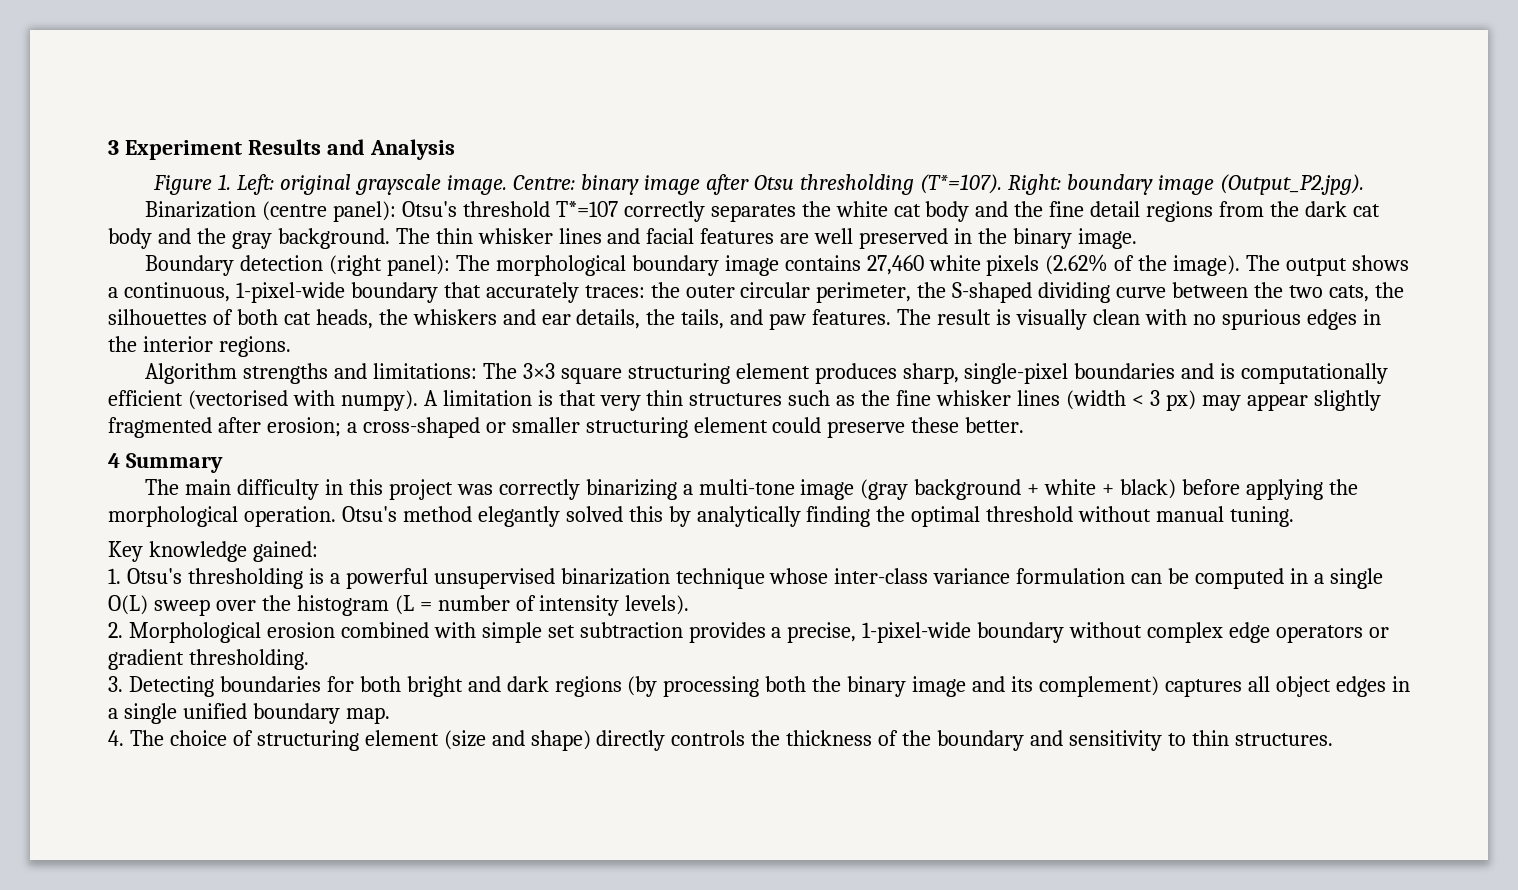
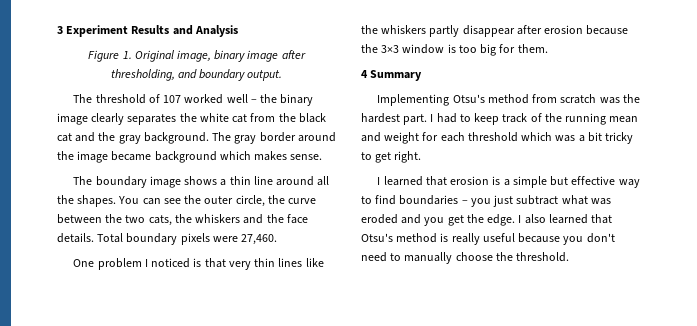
[237,174,1364,195] [145,201,1380,222] [108,228,152,249] Left: original grayscale image. Centre: binary image after Otsu thresholding (T*=107). Right: boundary image (Output_P2.jpg). // Binarization (centre panel): Otsu's threshold T*=107 correctly separates the white cat body and the fine detail regions from the dark cat body -> [134,50,306,62] [110,69,283,81] [73,94,314,106] [57,113,326,125] [57,133,72,142] Original image, binary image after thresholding, and boundary output. // The threshold of 107 worked well – the binary image clearly separates the white cat from the black cat
[435,228,1137,249] [145,254,1410,276] [108,282,1111,303] thin whisker lines and facial features are well preserved in the binary image. // Boundary detection (right panel): The morphological boundary image contains 27,460 white pixels (2.62% of the image). The output shows a continuous, 1-pixel-wide boundary that accurately traces: the outer circular perimeter, the S-shaped dividing -> [234,132,336,144] [57,151,323,163] [73,176,330,188] [57,195,285,207] gray border around the image became background which makes sense. // The boundary image shows a thin line around all the shapes. You can see the outer circle, the
[108,309,1381,330] [108,336,291,357] [145,363,1389,384] [108,390,1381,411] [108,417,1025,438] [108,453,223,473] [145,479,1358,500] [108,506,1295,527] [108,541,318,562] [108,568,1383,589] [108,595,690,616] [108,622,1389,643] [108,649,309,670] [108,676,1410,697] [108,703,390,724] [108,730,1333,751] silhouettes of both cat heads, the whiskers and ear details, the tails, and paw features. The result is visually clean with no spurious edges in the interior regions. // Algorithm strengths and limitations: The 3×3 square structuring element produces sharp, single-pixel boundaries and is computationally efficient (vectorised with numpy). A limitation is that very thin structures such as the fine whisker lines (width < 3 px) may appear slightly fragmented after erosion; a cross-shaped or smaller structuring element could preserve these better. // 4 Summary // The main difficulty in this project was correctly binarizing a multi-tone image (gray background + white + black) before applying the morphological operation. Otsu's method elegantly solved this by analytically finding the optimal threshold without manual tuning. // Key knowledge gained: // 1. Otsu's thresholding is a powerful unsupervised binarization technique whose inter-class variance formulation can be computed in a single O(L) sweep over the histogram (L = number of intensity levels). // 2. Morphological erosion combined with simple set subtraction provides a precise, 1-pixel-wide boundary without complex edge operators or gradient thresholding. // 3. Detecting boundaries for both bright and dark regions (by processing both the binary image and its complement) captures all object edges in a single unified boundary map. // 4. The choice of structuring element (size and shape) directly controls the thickness of the boundary and sensitivity to thin structures. -> [195,214,308,224] [57,233,278,245] [73,258,324,270] [361,25,629,37] [361,44,548,56] [361,70,423,81] [377,94,640,106] [361,113,639,125] [361,132,634,144] [361,151,422,163] [377,176,640,188] [361,195,611,207] [361,214,613,226] [361,233,615,245] [361,252,570,264] whiskers and the face details. Total boundary pixels were 27,460. // One problem I noticed is that very thin lines like the whiskers partly disappear after erosion because the 3×3 window is too big for them. // 4 Summary // Implementing Otsu's method from scratch was the hardest part. I had to keep track of the running mean and weight for each threshold which was a bit tricky to get right. // I learned that erosion is a simple but effective way to find boundaries – you just subtract what was eroded and you get the edge. I also learned that Otsu's method is really useful because you don't need to manually choose the threshold.

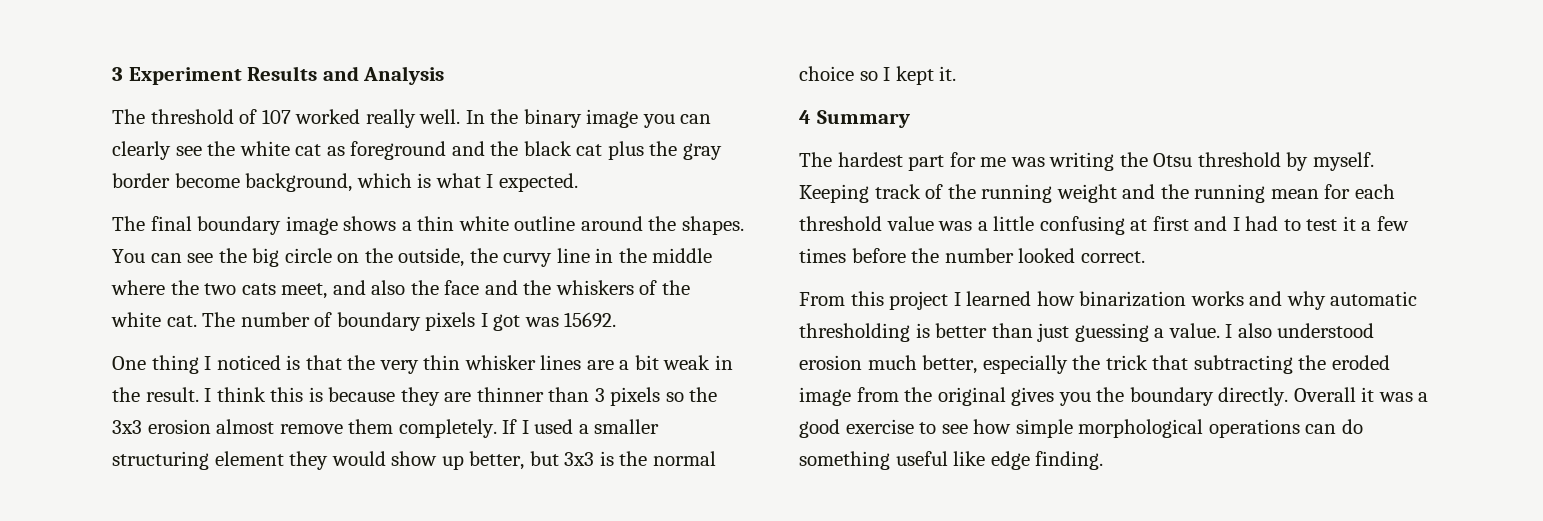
[88,50,306,62] [110,69,283,81] // Figure 1. Original image, binary image after thresholding, and boundary output. -> (445, 75) none
[226,94,314,106] [57,113,276,125] well – the binary image clearly separates the white cat from -> [365,109,712,128] [112,141,485,160] really well. In the binary image you can clearly see the white cat as foreground and
[75,132,96,142] and -> [607,141,644,160] plus
[143,132,336,144] [57,151,323,163] [73,176,93,185] background. The gray border around the image became background which makes sense. // The -> [112,173,578,192] [112,216,192,231] border become background, which is what I expected. // The final
[253,176,330,186] line around all -> [458,216,643,231] white outline around
[204,195,317,207] [57,214,308,226] [57,233,278,245] outer circle, the curve between the two cats, the whiskers and the face details. Total boundary pixels were 27,460. -> [252,248,713,267] [111,280,690,299] [111,312,617,331] big circle on the outside, the curvy line in the middle where the two cats meet, and also the face and the whiskers of the white cat. The number of boundary pixels I got was 15692.
[97,258,142,270] problem -> [151,355,199,374] thing
(226, 263) none -> [347,355,376,370] the
[278,258,324,267] [361,25,629,37] [361,44,548,56] [361,70,423,81] [377,94,640,106] [361,113,639,125] [361,132,420,144] lines like the whiskers partly disappear after erosion because the 3×3 window is too big for them. // 4 Summary // Implementing Otsu's method from scratch was the hardest part. I had to keep track of the running mean and weight -> [464,355,734,370] [112,387,718,406] [112,419,660,438] [112,451,716,470] [799,66,957,85] [799,110,910,128] [799,152,1374,171] [799,184,1319,203] whisker lines are a bit weak in the result. I think this is because they are thinner than 3 pixels so the 3x3 erosion almost remove them completely. If I used a smaller structuring element they would show up better, but 3x3 is the normal choice so I kept it. // 4 Summary // The hardest part for me was writing the Otsu threshold by myself. Keeping track of the running weight and the running mean
[521,132,634,144] [361,151,422,163] [377,176,640,188] [361,195,611,207] [361,214,613,226] [361,233,615,245] [361,252,570,264] which was a bit tricky to get right. // I learned that erosion is a simple but effective way to find boundaries – you just subtract what was eroded and you get the edge. I also learned that Otsu's method is really useful because you don't need to manually choose the threshold. -> [886,216,1410,235] [799,248,1145,263] [799,291,1418,310] [799,323,1375,342] [799,355,1390,374] [799,387,1429,406] [799,419,1363,438] [799,451,1104,470] value was a little confusing at first and I had to test it a few times before the number looked correct. // From this project I learned how binarization works and why automatic thresholding is better than just guessing a value. I also understood erosion much better, especially the trick that subtracting the eroded image from the original gives you the boundary directly. Overall it was a good exercise to see how simple morphological operations can do something useful like edge finding.

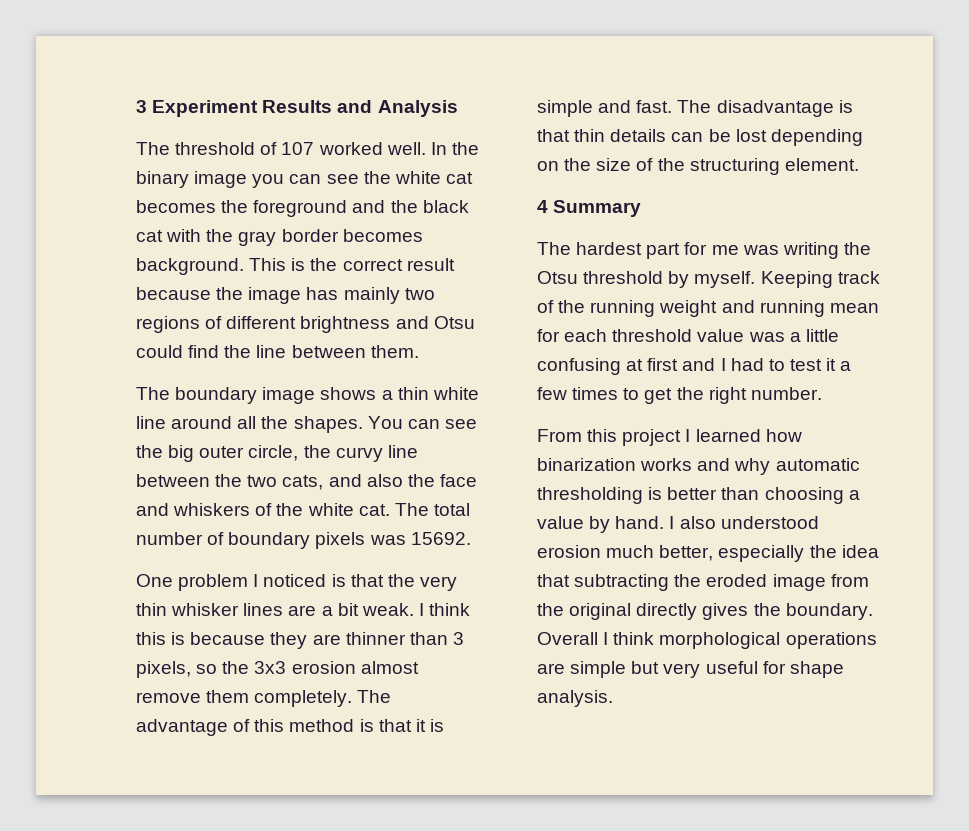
[365,109,416,128] really -> (383, 148) none
[112,141,171,160] clearly -> (322, 179) none
[326,146,345,156] as -> [136,200,249,213] becomes the
[607,141,644,160] plus -> [166,229,202,242] with
[174,173,578,192] [112,216,192,231] become background, which is what I expected. // The final -> [342,229,423,242] [136,258,455,275] [136,287,435,304] [136,316,475,333] [136,345,419,358] [136,387,170,400] becomes background. This is the correct result because the image has mainly two regions of different brightness and Otsu could find the line between them. // The
[514,216,643,231] outline around -> [136,416,257,429] line around all
[284,248,713,267] [111,280,328,299] circle on the outside, the curvy line in the middle where the two cats meet, -> [199,445,418,462] [136,474,324,490] outer circle, the curvy line between the two cats,
[523,280,552,295] the -> (169, 509) none
(236, 319) none -> [433,503,470,516] total
[480,313,521,331] I got -> (366, 540) none
[151,355,199,374] thing -> [178,574,249,591] problem
[663,355,734,370] [112,387,199,402] weak in the result. -> [361,603,414,616] weak.
[610,387,661,406] pixels -> [136,661,191,678] pixels,
[502,419,660,434] [112,451,716,470] [799,66,957,85] If I used a smaller structuring element they would show up better, but 3x3 is the normal choice so I kept it. -> [357,690,392,703] [136,719,444,736] [537,100,853,117] [537,129,863,146] [537,158,859,175] The advantage of this method is that it is simple and fast. The disadvantage is that thin details can be lost depending on the size of the structuring element.
[1160,184,1189,199] the -> (755, 306) none
[851,248,1145,263] before the number looked correct. -> [623,387,822,404] to get the right number.
[1037,323,1220,342] just guessing a value. -> [764,487,860,504] [537,516,665,533] choosing a value by hand.
[1105,355,1148,370] trick -> [841,545,879,558] idea
[1011,387,1429,406] [799,419,1363,438] [799,451,1104,470] gives you the boundary directly. Overall it was a good exercise to see how simple morphological operations can do something useful like edge finding. -> [636,603,873,620] [537,632,877,649] [537,661,844,678] [537,690,613,707] directly gives the boundary. Overall I think morphological operations are simple but very useful for shape analysis.

